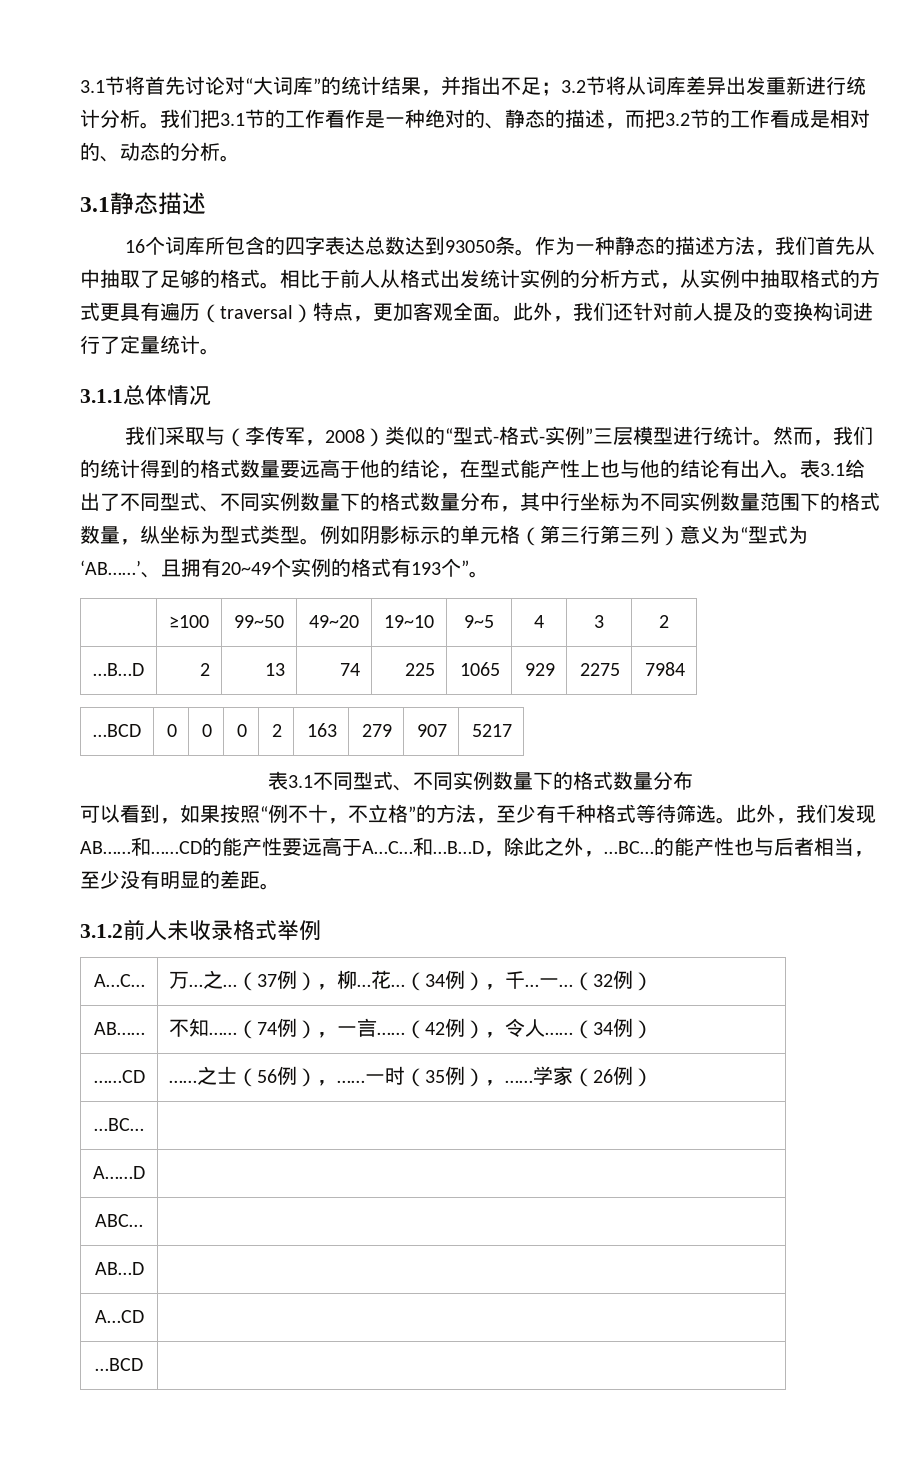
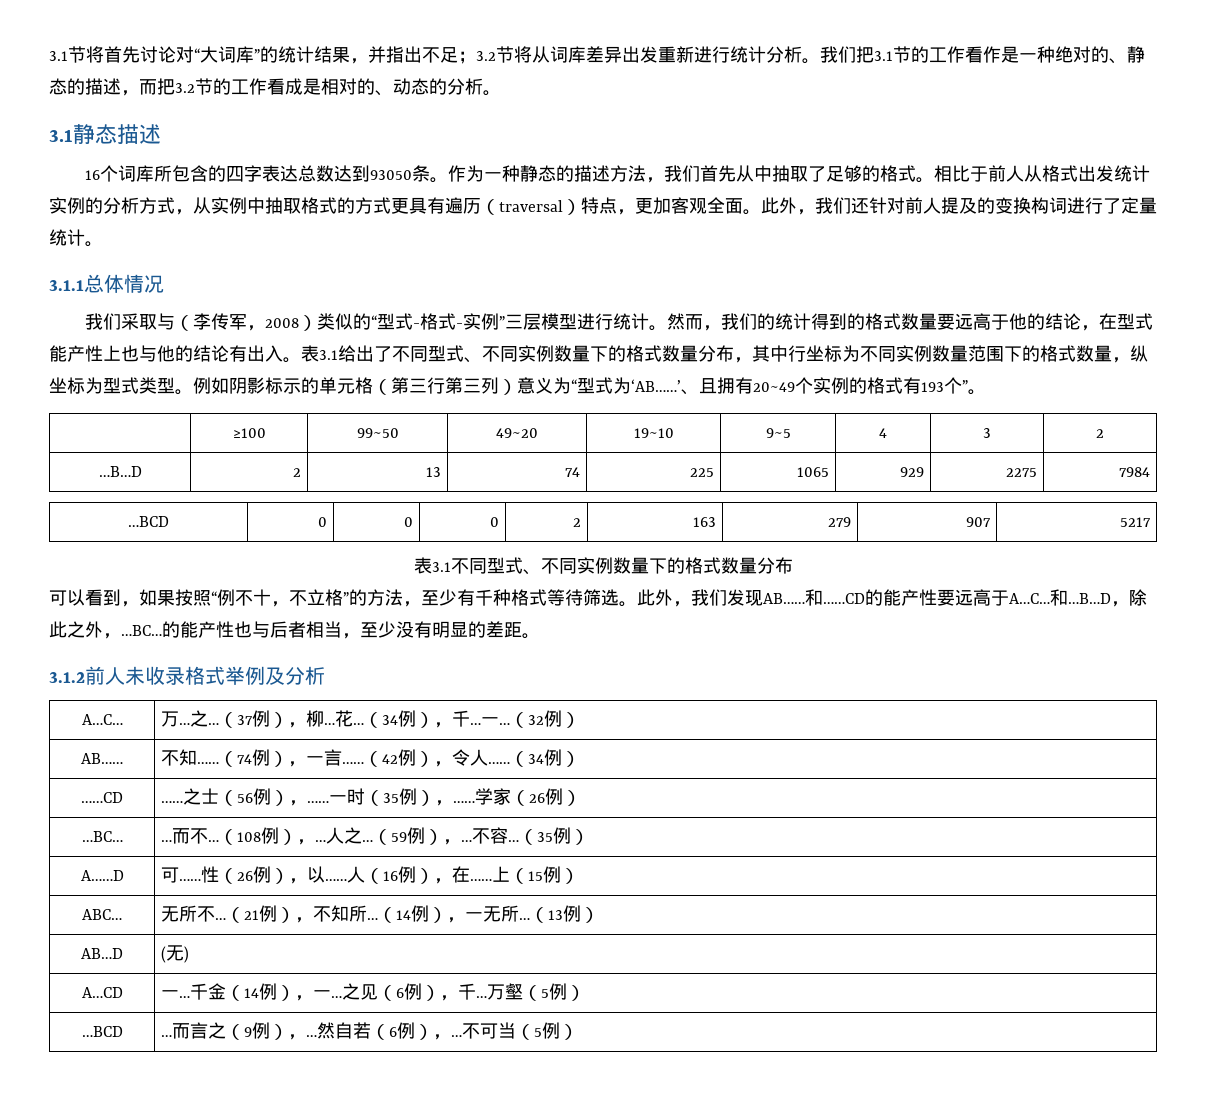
(321, 930) none -> [265,666,325,685] 及分析
[93,1166,145,1179] [95,1214,143,1227] // A……D | // ABC… | -> [161,827,590,845] [80,870,124,881] [161,866,580,884] [82,909,122,920] [161,905,600,923] …而不…（108例），…人之…（59例），…不容…（35例） // A……D | 可……性（26例），以……人（16例），在……上（15例） // ABC… | 无所不…（21例），不知所…（14例），一无所…（13例）
(144, 1268) none -> [161,945,190,963] (无)
[95,1358,143,1371] // …BCD | -> [161,983,586,1001] [81,1026,123,1037] [161,1022,579,1040] 一…千金（14例），一…之见（6例），千…万壑（5例） // …BCD | …而言之（9例），…然自若（6例），…不可当（5例）

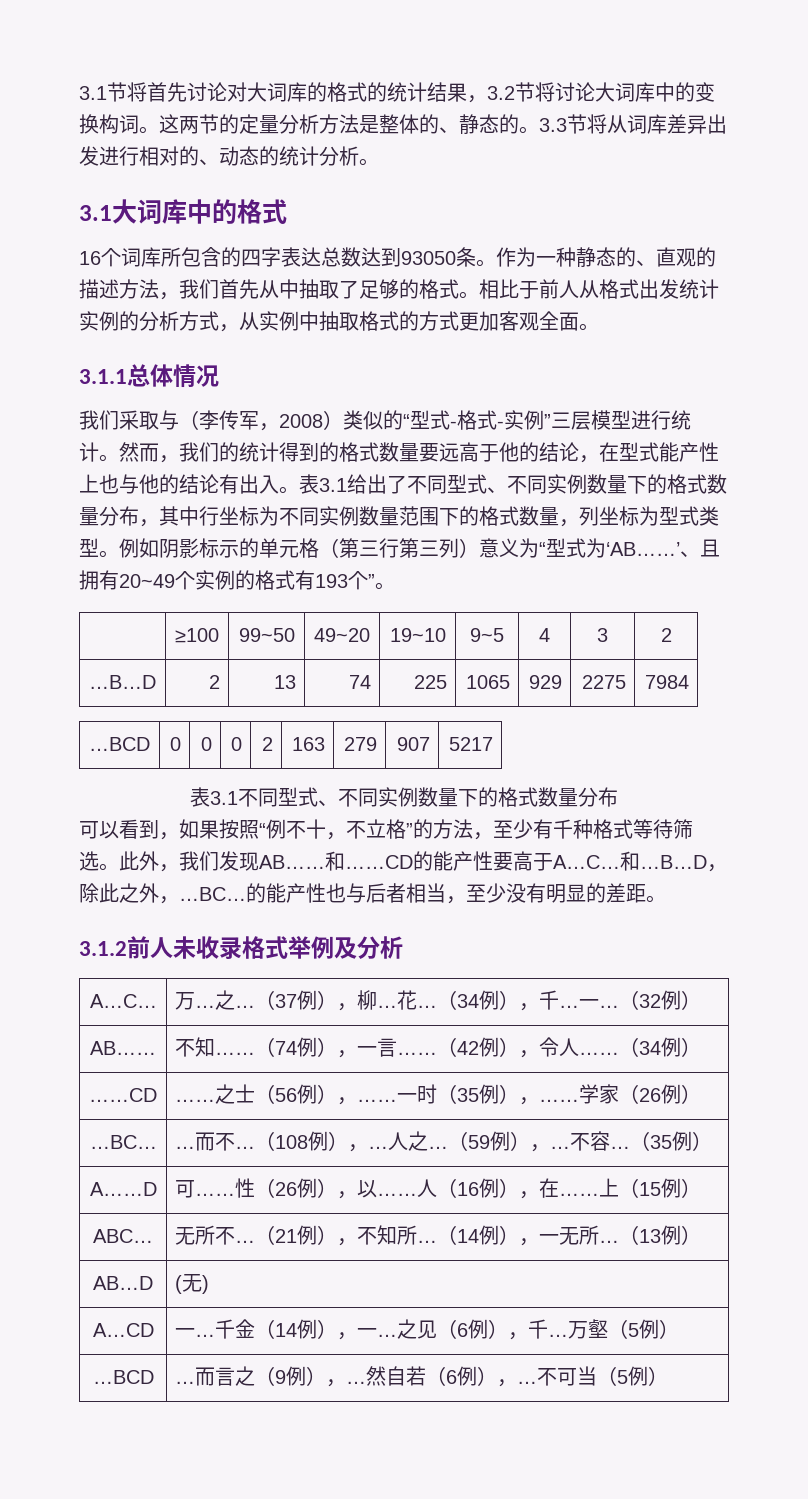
[194,46,1145,64] [49,78,321,96] “大词库”的统计结果，并指出不足；3.2节将从词库差异出发重新进行统计分析。我们把3.1节的工作看作是一种绝对的、静态的描述，而把3.2节的工作看成是 -> [247,82,715,103] [79,114,727,134] [79,146,139,166] 大词库的格式的统计结果，3.2节将讨论大词库中的变换构词。这两节的定量分析方法是整体的、静态的。3.3节将从词库差异出发进行
(447, 86) none -> [279,146,319,166] 统计
[73,124,161,144] 静态描述 -> [112,199,287,224] 大词库中的格式
(574, 173) none -> [636,247,716,267] 、直观的
[409,197,1157,215] [49,229,85,246] 具有遍历（traversal）特点，更加客观全面。此外，我们还针对前人提及的变换构词进行了定量统计 -> [479,311,579,331] 加客观全面
[1130,345,1148,362] 纵 -> [579,506,599,526] 列
[955,589,973,606] 远 -> (513, 861) none

